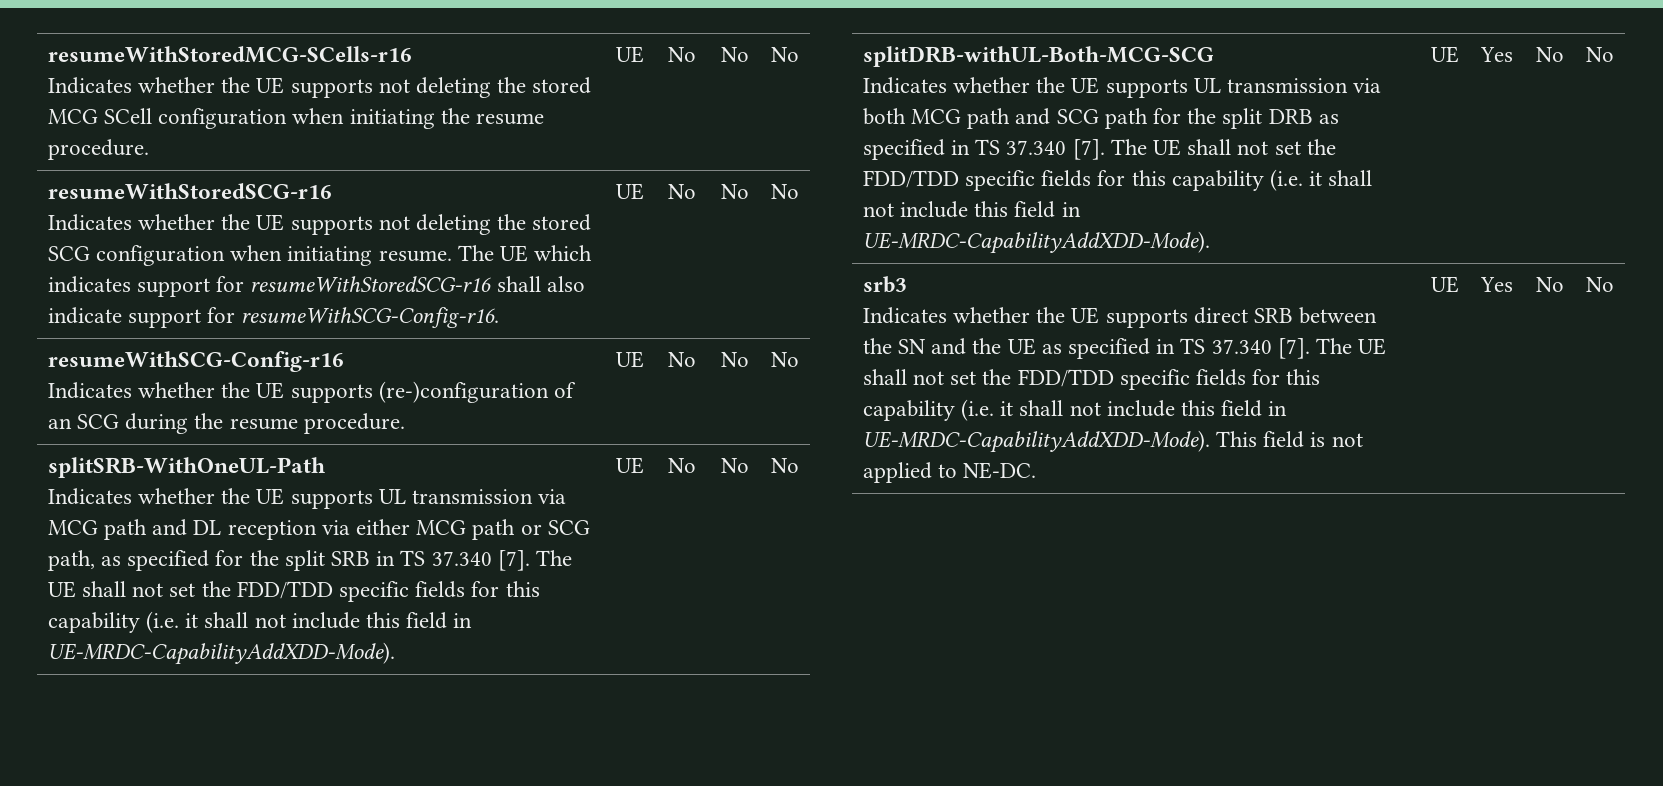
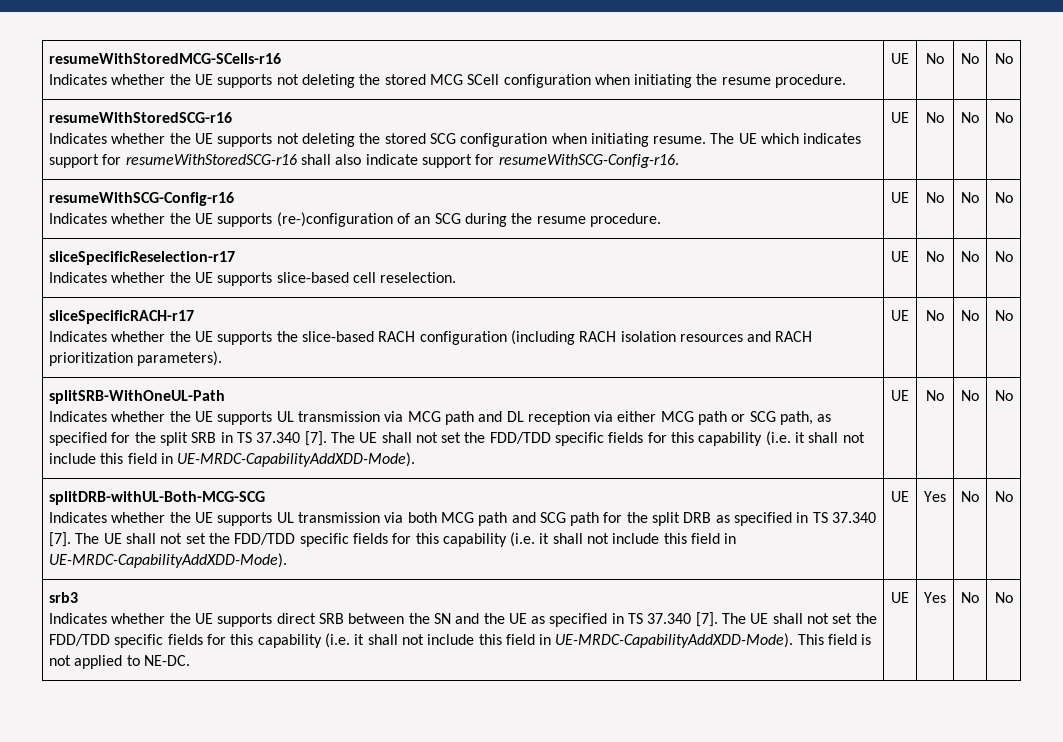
(799, 359) none -> [49,251,236,265] [49,272,457,286] [891,251,909,262] [926,251,944,262] [961,251,979,262] [994,251,1013,262] [49,310,195,324] [49,330,813,345] [49,351,223,366] [891,310,909,321] [926,310,944,321] [961,310,979,321] [994,310,1013,321] // sliceSpecificReselection-r17 // Indicates whether the UE supports slice-based cell reselection. | UE | No | No | No // sliceSpecificRACH-r17 // Indicates whether the UE supports the slice-based RACH configuration (including RACH isolation resources and RACH prioritization parameters). | UE | No | No | No

